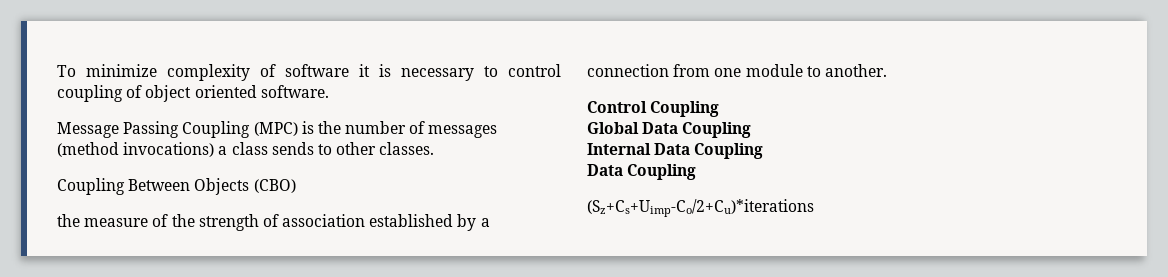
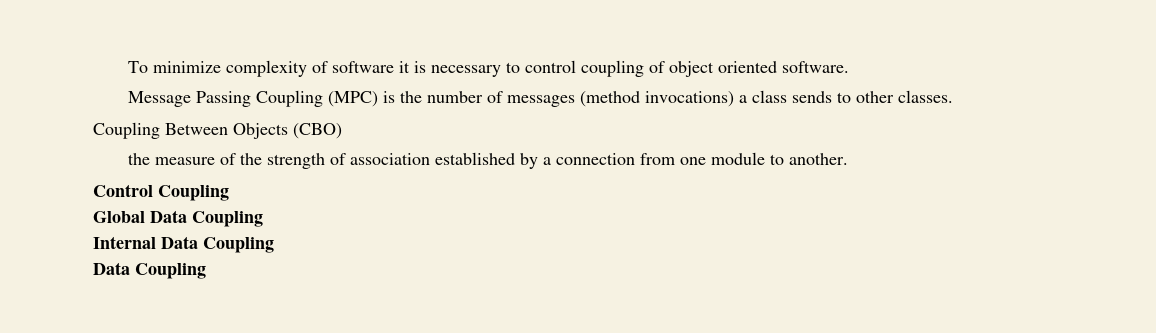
[587,199,814,217] // (Sz+Cs+Uimp-Co/2+Cu)*iterations -> (206, 271) none

